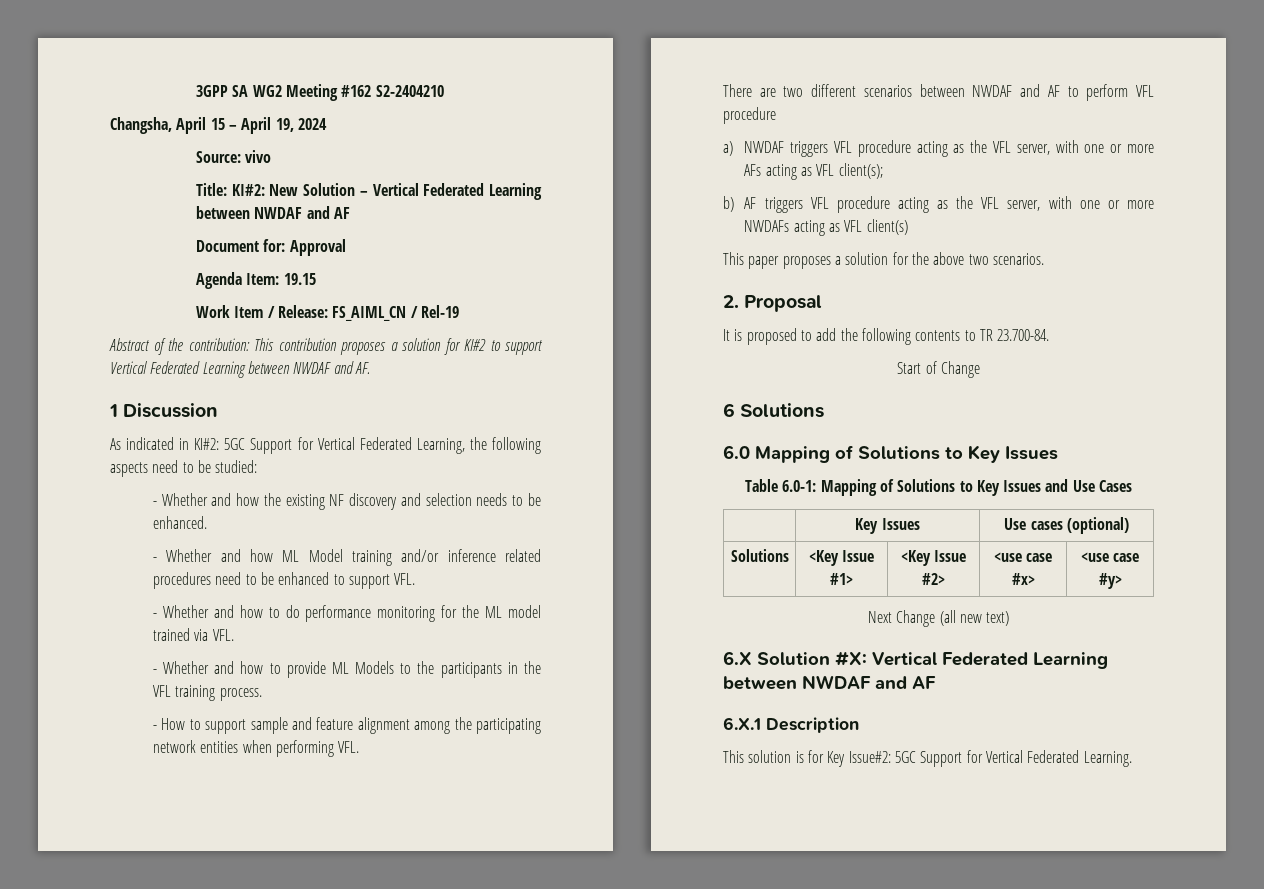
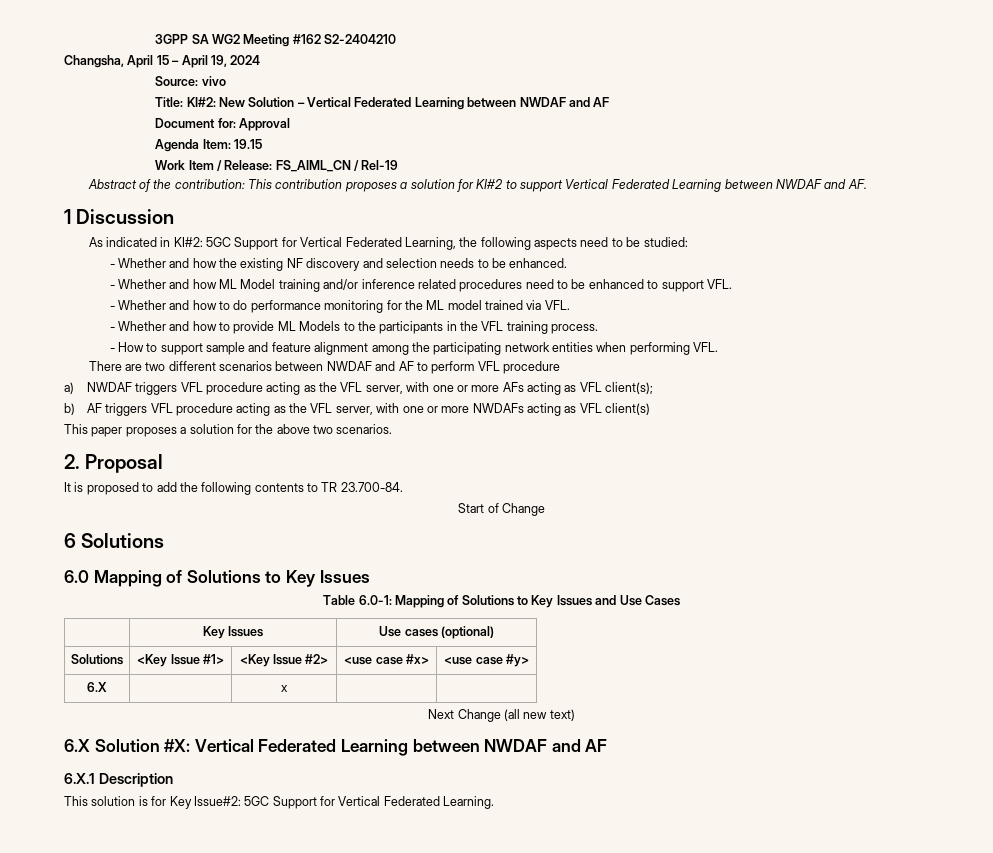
(1122, 581) none -> [87,682,107,692] [281,685,288,692] // 6.X | | x | |

